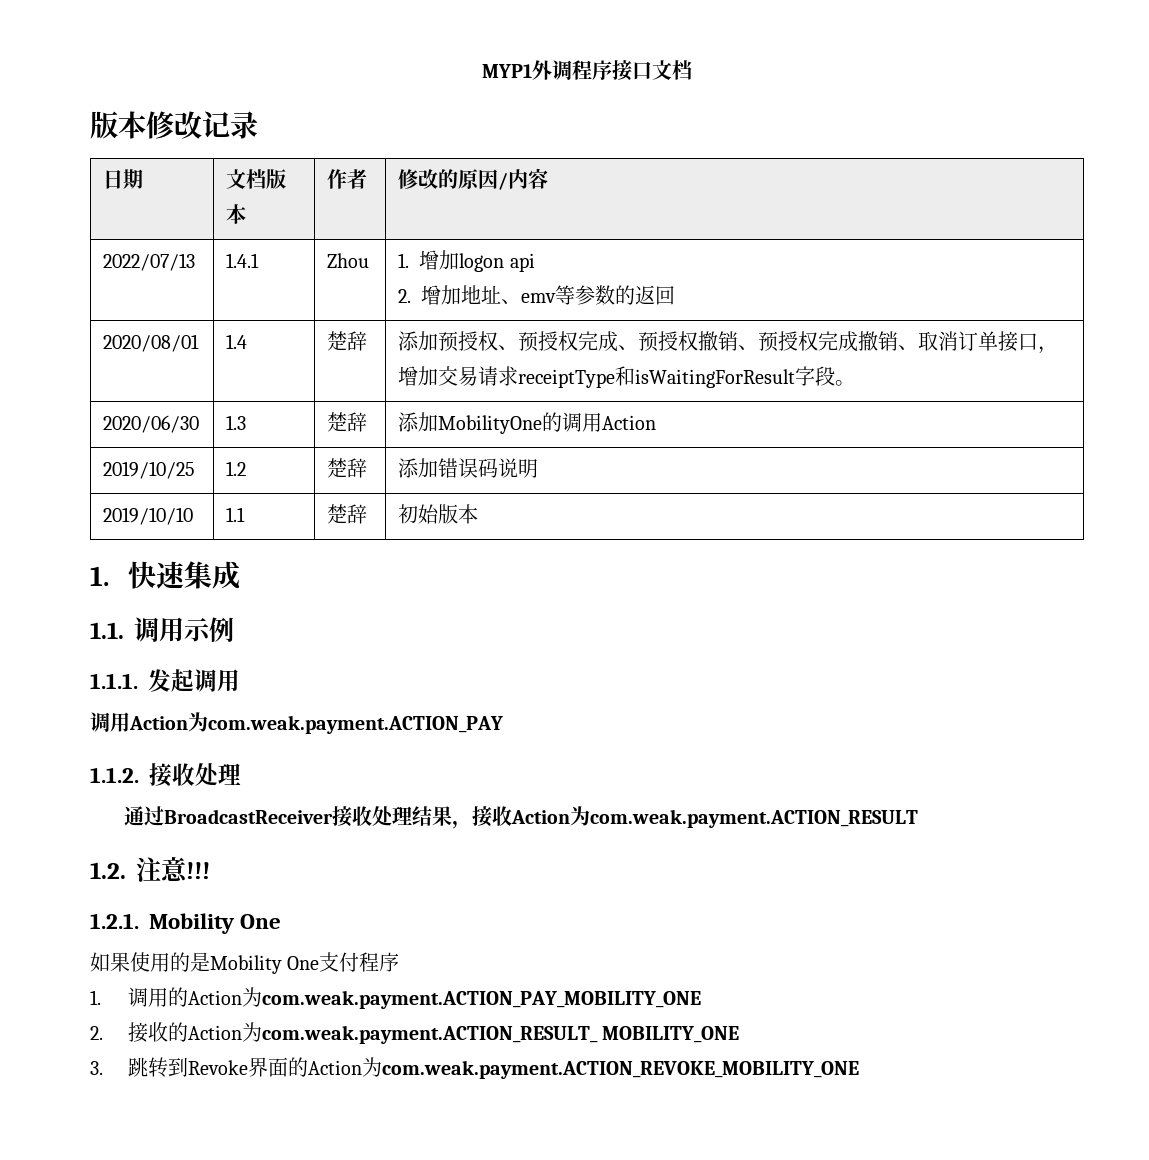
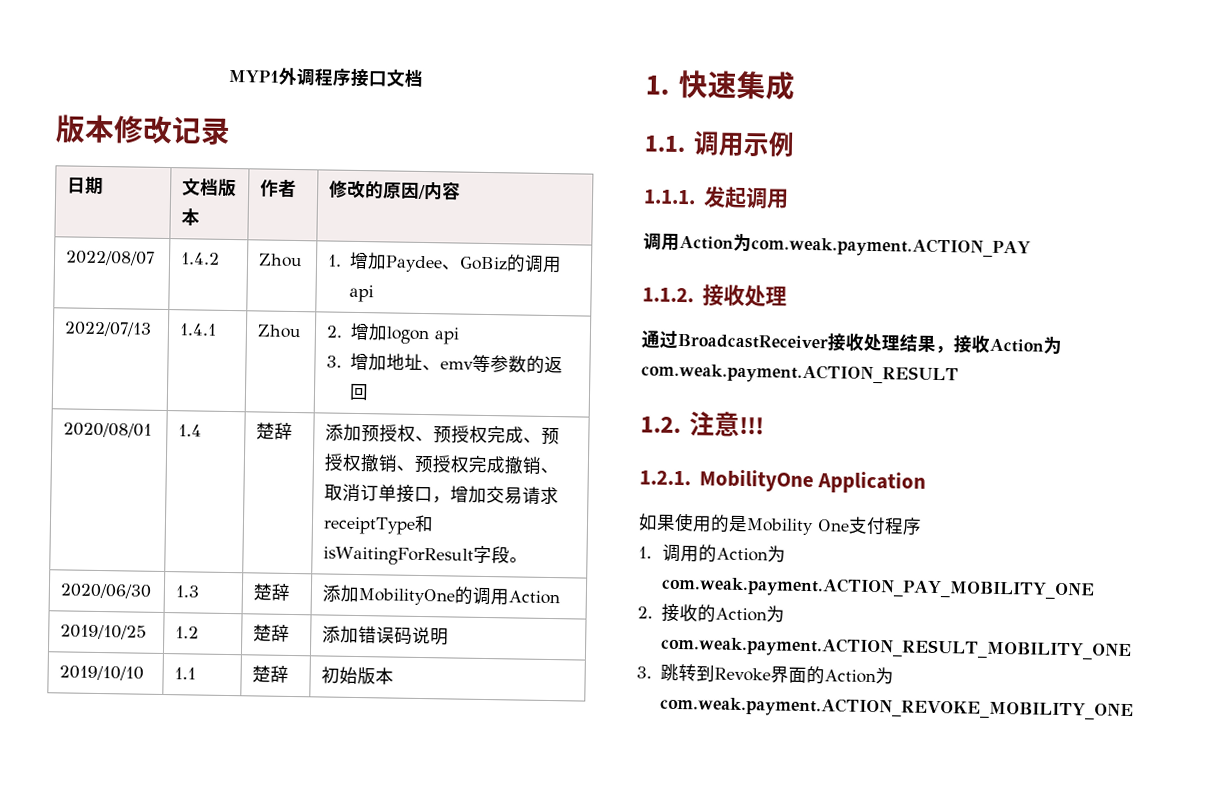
(549, 178) none -> [65,250,156,266] [180,252,221,265] [258,253,304,268] [327,251,563,274] [349,284,375,303] // 2022/08/07 | 1.4.2 | Zhou | 1.增加Paydee、GoBiz的调用api
[398,253,410,268] 1. -> [326,325,344,338] 2.
[398,289,412,303] 2. -> [326,355,343,368] 3.
[149,913,282,934] Mobility One -> [698,469,927,494] MobilityOne Application
[261,1025,740,1044] com.weak.payment.ACTION_RESULT_ MOBILITY_ONE -> [659,635,1132,662] com.weak.payment.ACTION_RESULT_MOBILITY_ONE

